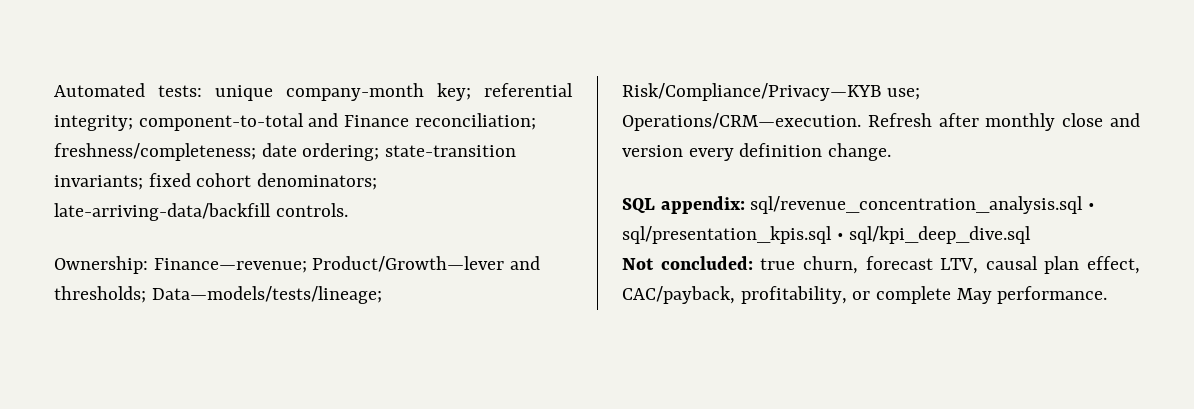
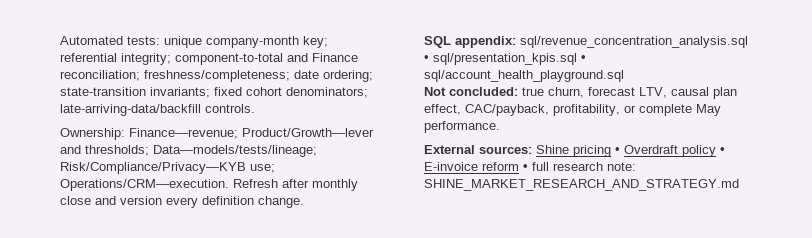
[849,226,1032,244] sql/kpi_deep_dive.sql -> [424,70,624,82] sql/account_health_playground.sql
(1108, 295) none -> [424,145,725,157] [424,162,636,171] [424,179,739,191] // External sources: Shine pricing • Overdraft policy • E-invoice reform • full research note: SHINE_MARKET_RESEARCH_AND_STRATEGY.md

